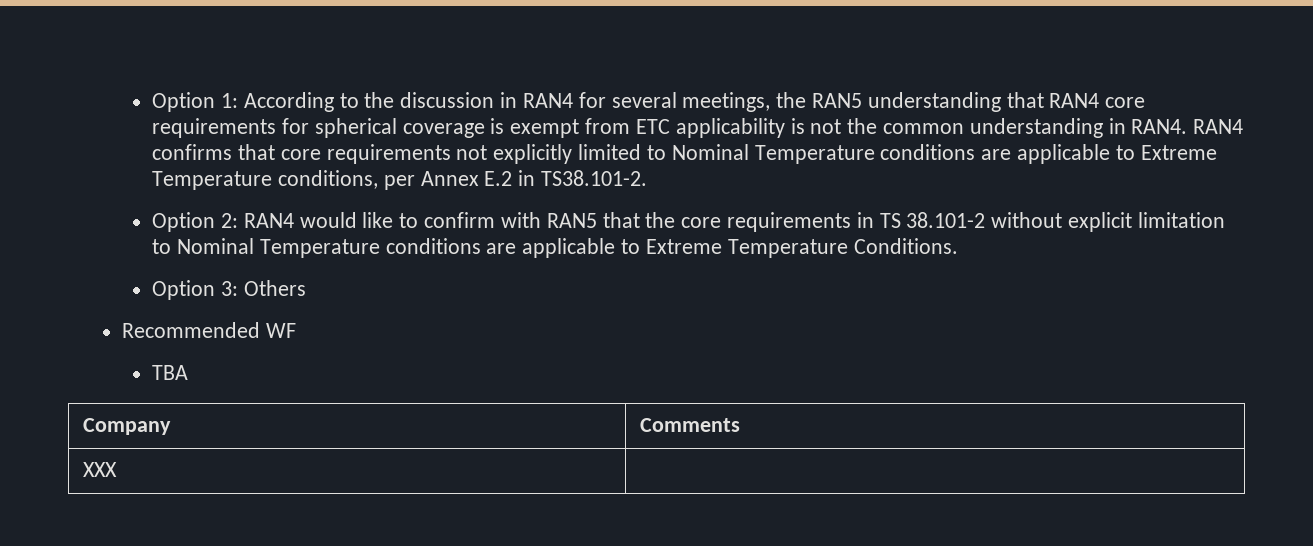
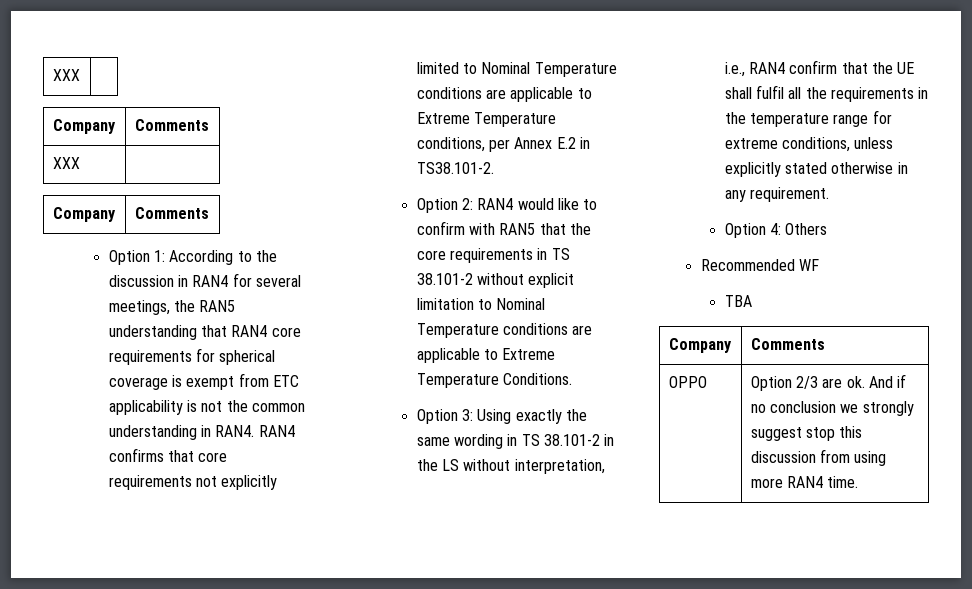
(152, 102) none -> [52,69,80,81] [52,119,116,134] [134,119,209,131] [52,157,80,169] [52,207,116,222] [134,207,209,219] XXX | // Company | Comments // XXX | // Company | Comments //
(239, 288) none -> [477,409,587,424] [416,434,615,449] [416,459,605,474] [724,60,915,77] [724,85,929,102] [724,110,892,127] [724,137,894,152] [724,162,908,177] [724,187,829,202] [724,223,781,238] Using exactly the same wording in TS 38.101-2 in the LS without interpretation, i.e., RAN4 confirm that the UE shall fulfil all the requirements in the temperature range for extreme conditions, unless explicitly stated otherwise in any requirement. // Option 4:
[82,462,117,477] XXX | -> [668,376,707,388] [750,374,907,391] [750,401,914,416] [750,426,863,441] [750,449,887,466] [750,476,859,488] OPPO | Option 2/3 are ok. And if no conclusion we strongly suggest stop this discussion from using more RAN4 time.

